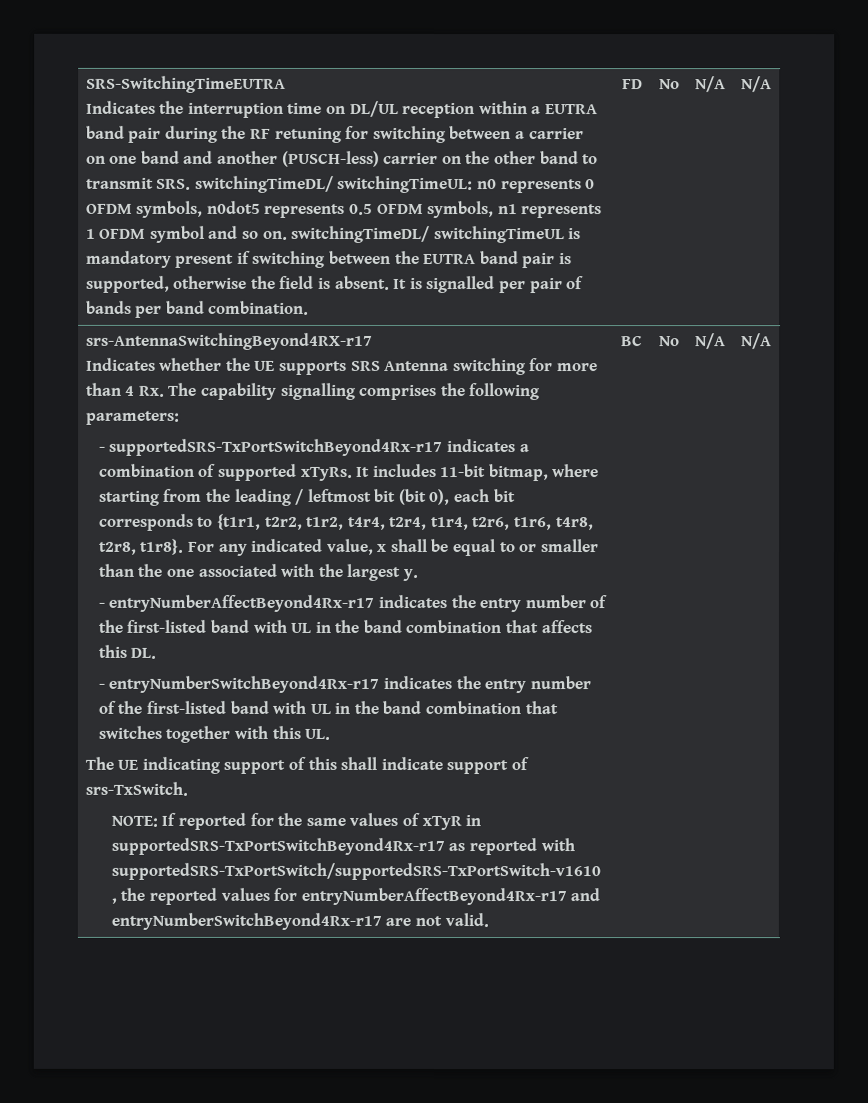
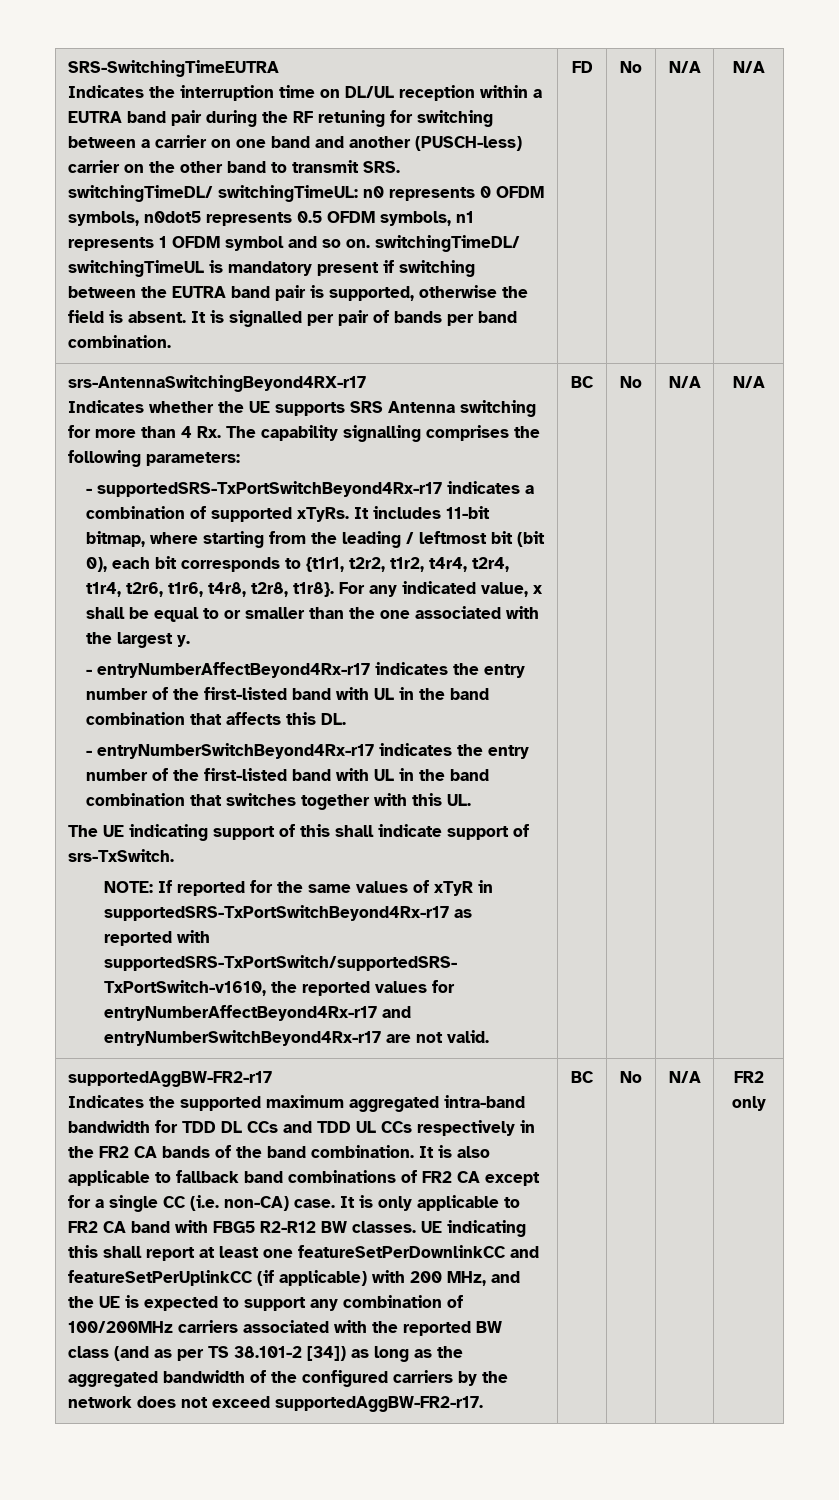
(772, 341) none -> [67,1071,272,1087] [67,1095,525,1112] [67,1120,535,1136] [67,1145,490,1158] [67,1170,540,1186] [67,1195,520,1212] [67,1220,526,1237] [67,1245,539,1261] [67,1270,520,1286] [67,1295,463,1311] [67,1320,502,1336] [67,1346,463,1362] [67,1370,508,1387] [67,1396,483,1412] [571,1071,594,1083] [620,1071,642,1083] [668,1071,701,1083] [733,1071,764,1083] [731,1096,766,1111] // supportedAggBW-FR2-r17 // Indicates the supported maximum aggregated intra-band bandwidth for TDD DL CCs and TDD UL CCs respectively in the FR2 CA bands of the band combination. It is also applicable to fallback band combinations of FR2 CA except for a single CC (i.e. non-CA) case. It is only applicable to FR2 CA band with FBG5 R2-R12 BW classes. UE indicating this shall report at least one featureSetPerDownlinkCC and featureSetPerUplinkCC (if applicable) with 200 MHz, and the UE is expected to support any combination of 100/200MHz carriers associated with the reported BW class (and as per TS 38.101-2 [34]) as long as the aggregated bandwidth of the configured carriers by the network does not exceed supportedAggBW-FR2-r17. | BC | No | N/A | FR2 only

